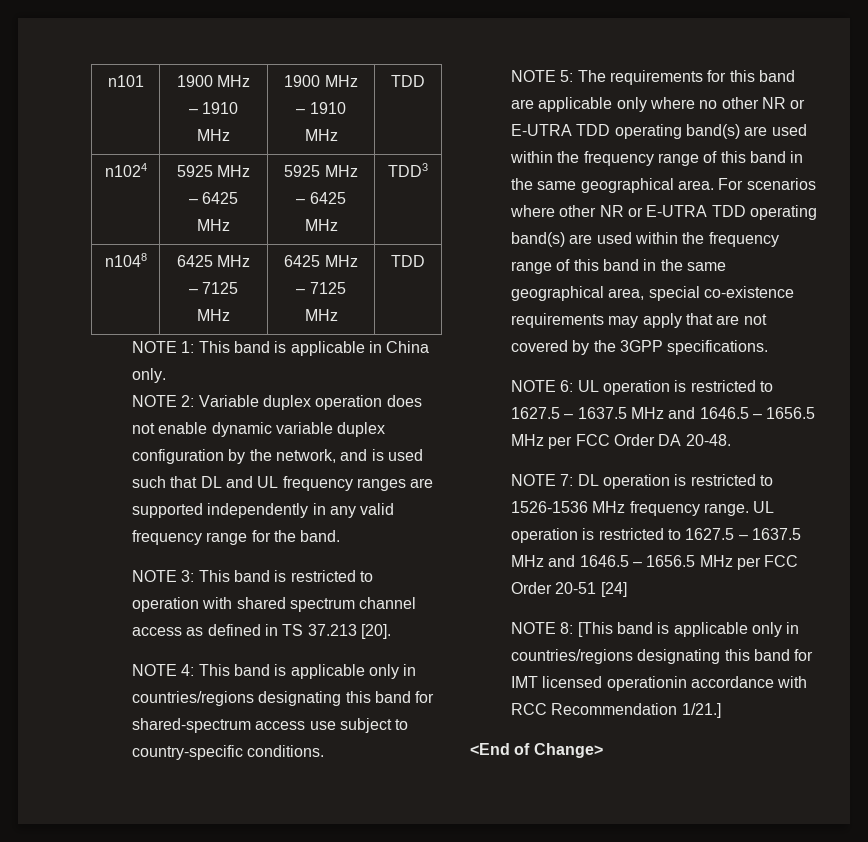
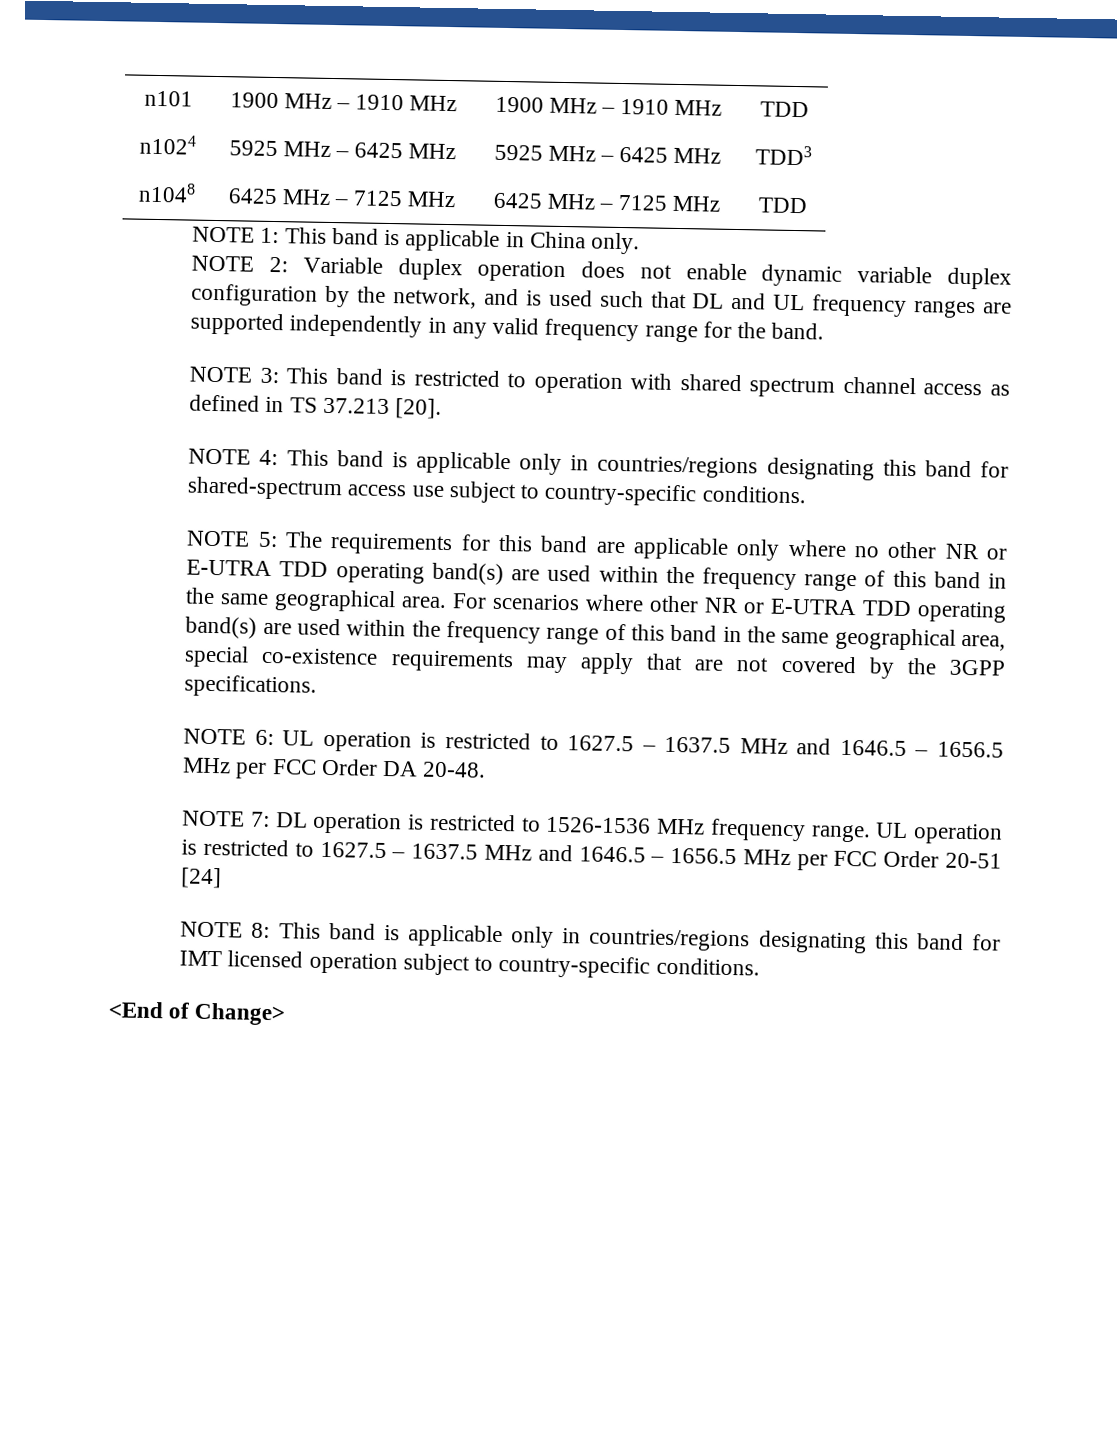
[577,622,613,637] [This -> [278,922,321,939] This
[606,676,808,691] [510,703,721,718] operationin accordance with RCC Recommendation 1/21.] -> [308,952,760,979] operation subject to country-specific conditions.

